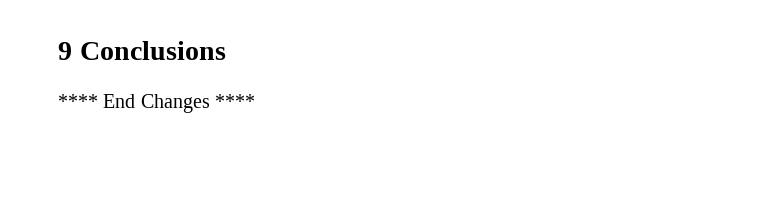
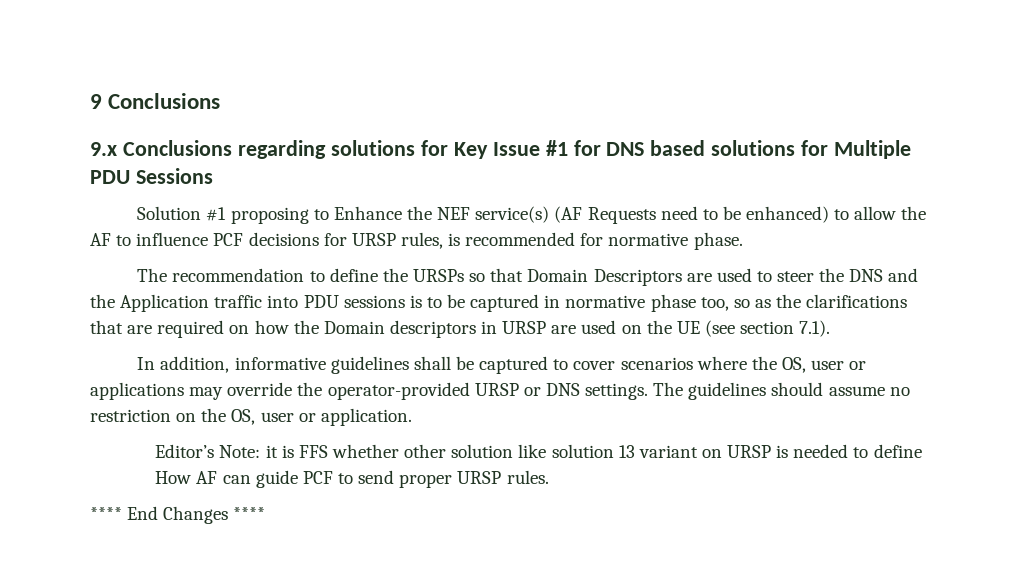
(226, 50) none -> [90,140,912,159] [90,168,213,184] [137,206,927,224] [90,232,743,250] [137,268,919,286] [90,294,908,312] [90,320,831,338] [137,356,867,374] [90,382,910,400] [90,408,412,426] [155,444,922,458] [155,470,549,488] // 9.x Conclusions regarding solutions for Key Issue #1 for DNS based solutions for Multiple PDU Sessions // Solution #1 proposing to Enhance the NEF service(s) (AF Requests need to be enhanced) to allow the AF to influence PCF decisions for URSP rules, is recommended for normative phase. // The recommendation to define the URSPs so that Domain Descriptors are used to steer the DNS and the Application traffic into PDU sessions is to be captured in normative phase too, so as the clarifications that are required on how the Domain descriptors in URSP are used on the UE (see section 7.1). // In addition, informative guidelines shall be captured to cover scenarios where the OS, user or applications may override the operator-provided URSP or DNS settings. The guidelines should assume no restriction on the OS, user or application. // Editor’s Note: it is FFS whether other solution like solution 13 variant on URSP is needed to define How AF can guide PCF to send proper URSP rules.

